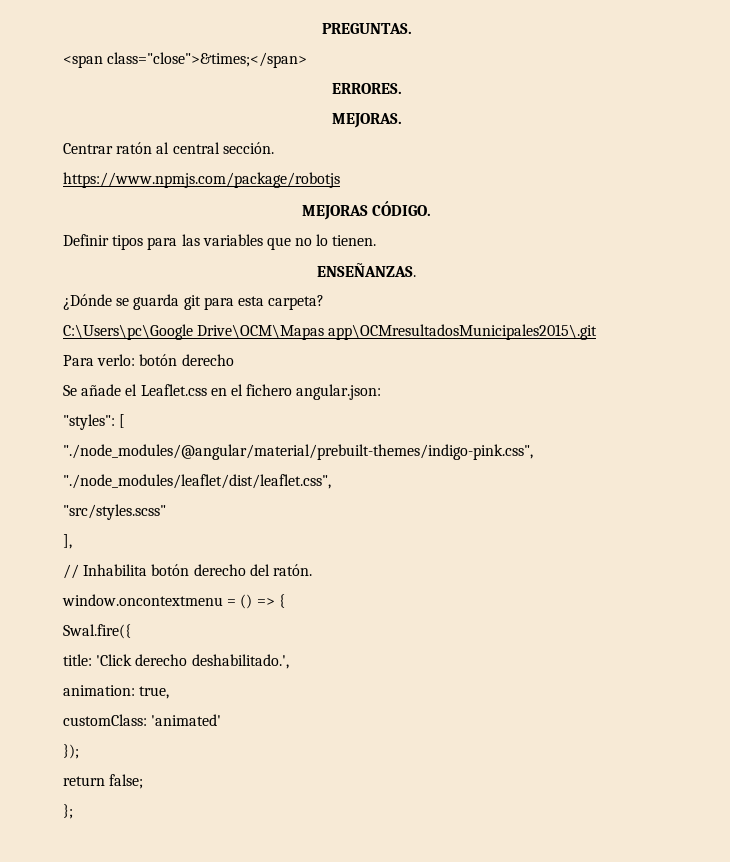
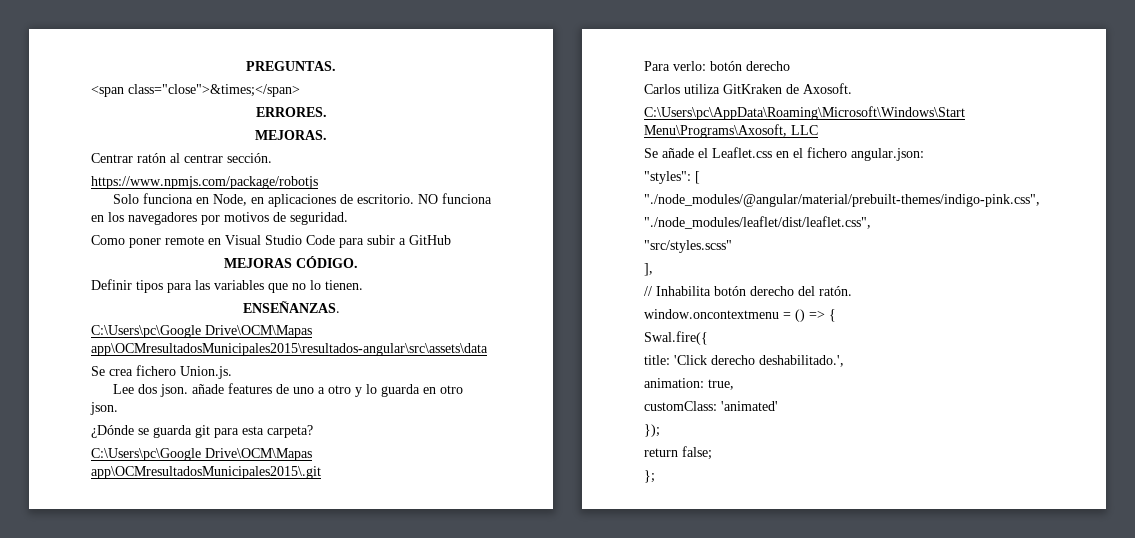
[172,142,220,154] central -> [184,154,223,163] centrar
(340, 180) none -> [112,193,492,207] [91,212,348,225] [91,235,451,248] // Solo funciona en Node, en aplicaciones de escritorio. NO funciona en los navegadores por motivos de seguridad. // Como poner remote en Visual Studio Code para subir a GitHub
(416, 270) none -> [91,325,312,338] [91,343,488,356] [91,365,232,379] [112,383,463,397] [90,402,118,415] // C:\Users\pc\Google Drive\OCM\Mapas app\OCMresultadosMunicipales2015\resultados-angular\src\assets\data // Se crea fichero Union.js. // Lee dos json. añade features de uno a otro y lo guarda en otro json.
(234, 360) none -> [644,83,852,94] [644,106,965,120] [644,124,818,138] // Carlos utiliza GitKraken de Axosoft. // C:\Users\pc\AppData\Roaming\Microsoft\Windows\Start Menu\Programs\Axosoft, LLC

